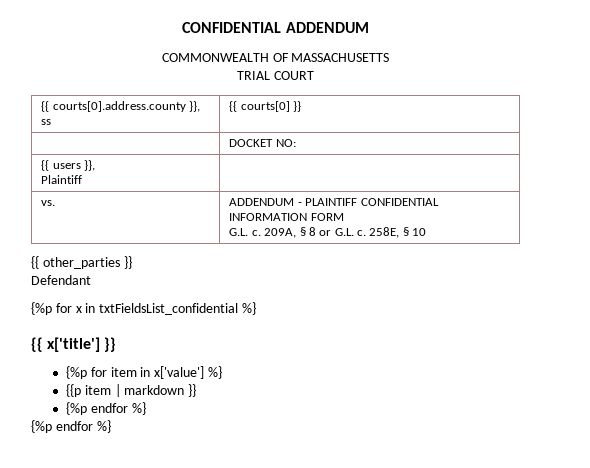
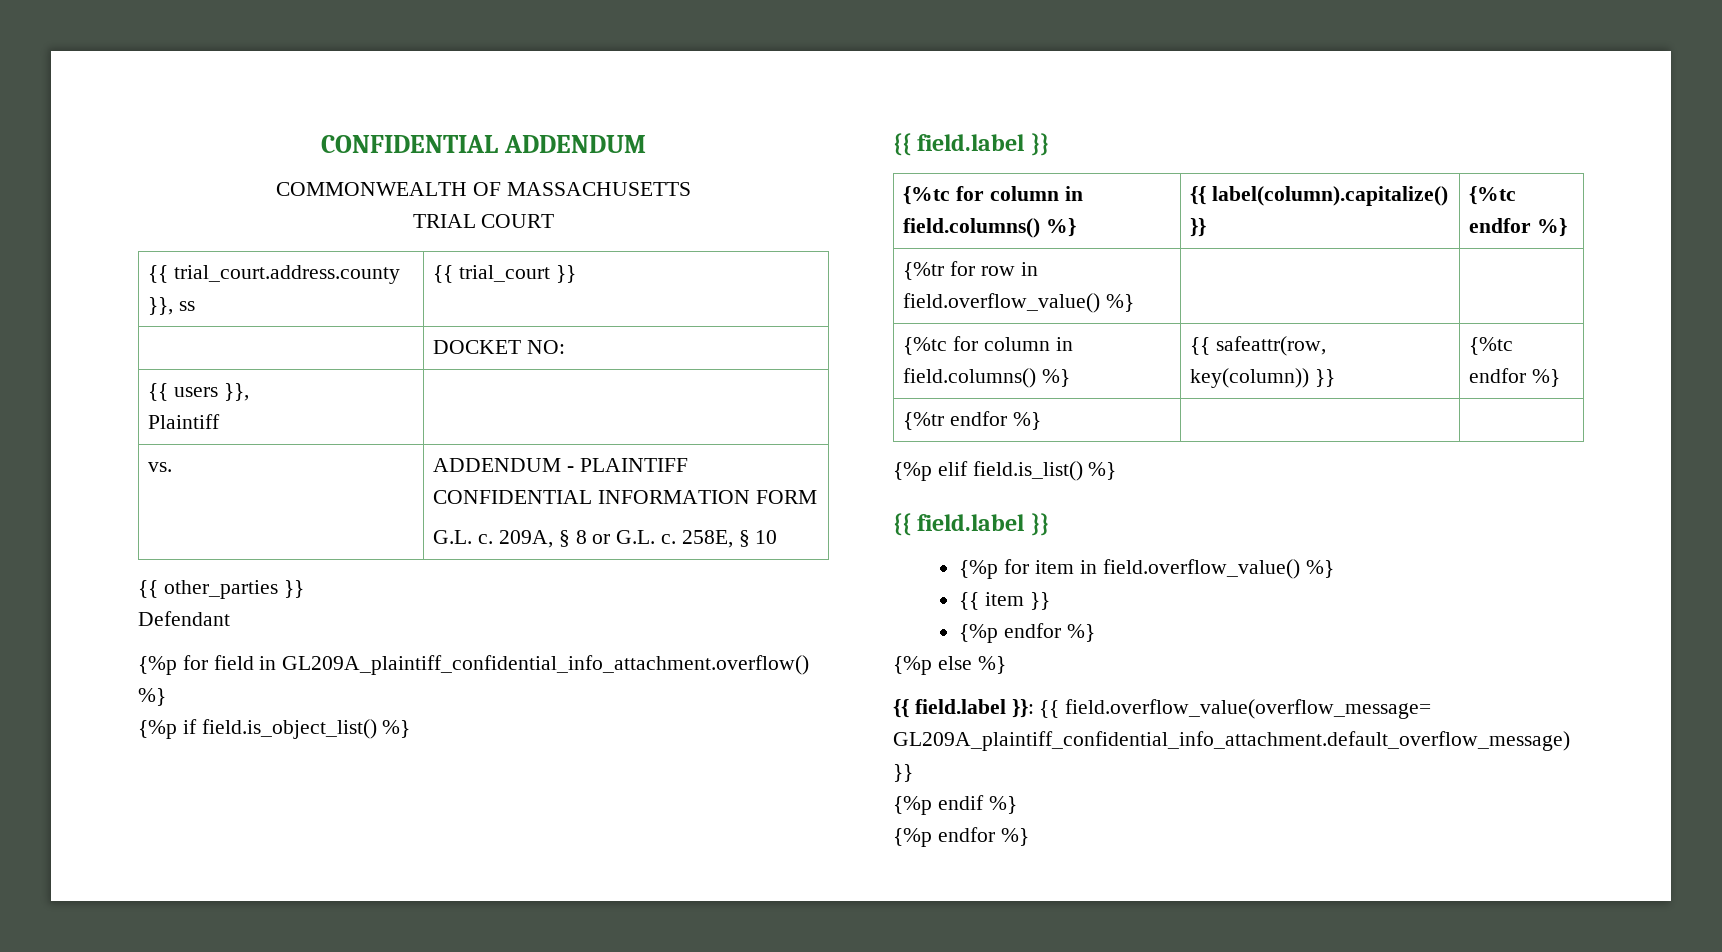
[52,101,186,112] courts[0].address.county -> [174,265,401,284] trial_court.address.county
[240,101,290,112] courts[0] -> [459,265,551,282] trial_court
[75,302,256,315] [31,337,101,352] x in txtFieldsList_confidential %} // {{ x['title'] -> [213,655,810,675] [138,688,166,706] [138,719,411,739] [893,133,1049,156] [903,186,1083,205] [903,218,1077,238] [1190,186,1449,206] [1190,218,1207,237] [1469,186,1517,205] [1469,218,1568,237] [903,261,1038,280] [903,293,1135,313] [903,336,1073,355] [903,368,1071,388] [1190,336,1327,356] [1190,368,1336,388] [1469,337,1514,355] [1469,368,1561,387] [903,411,1042,430] [893,461,1117,481] [893,513,1025,536] field in GL209A_plaintiff_confidential_info_attachment.overflow() %} // {%p if field.is_object_list() %} // {{ field.label }} // {%tc for column in field.columns() %} | {{ label(column).capitalize() }} | {%tc endfor %} // {%tr for row in field.overflow_value() %} | | // {%tc for column in field.columns() %} | {{ safeattr(row, key(column)) }} | {%tc endfor %} // {%tr endfor %} | | // {%p elif field.is_list() %} // {{ field.label
[154,366,222,379] [65,384,185,397] x['value'] %} // {{p item | markdown -> [1102,559,1334,579] [959,592,1025,610] field.overflow_value() %} // {{ item
(146, 408) none -> [893,656,1006,675] [893,699,1432,719] [893,731,1570,751] [893,764,913,782] [893,795,1017,815] // {%p else %} // {{ field.label }}: {{ field.overflow_value(overflow_message= GL209A_plaintiff_confidential_info_attachment.default_overflow_message) }} // {%p endif %}

